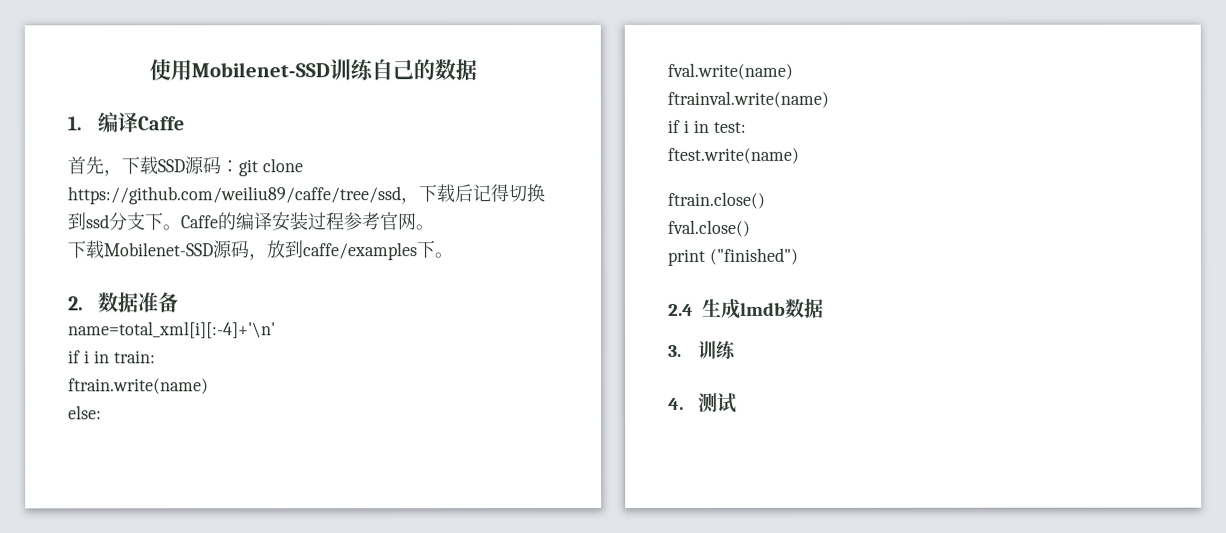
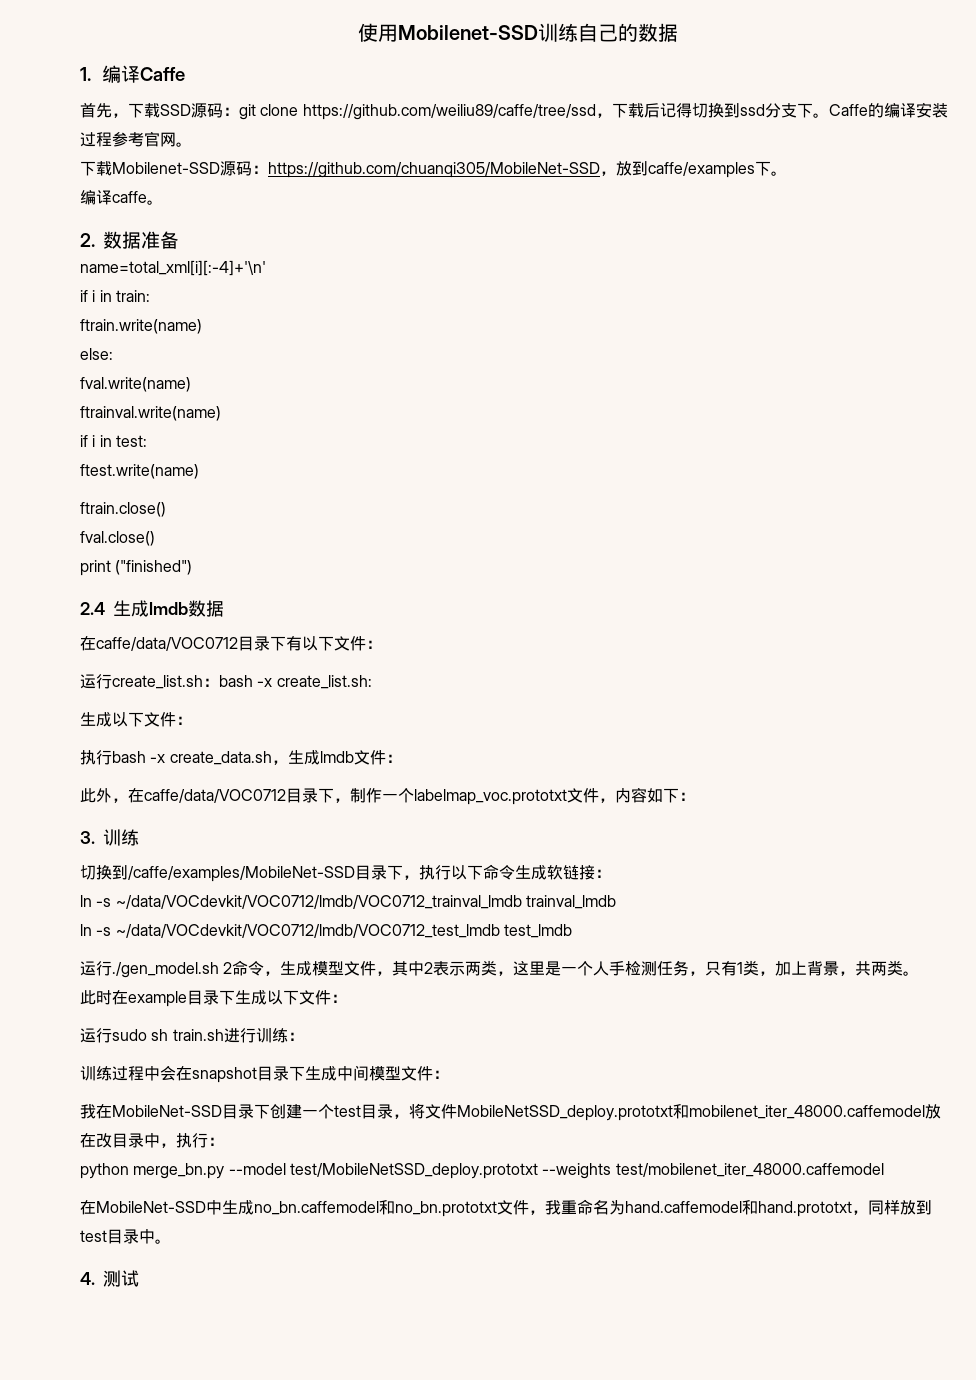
(249, 249) none -> [252,162,600,178] ：https://github.com/chuanqi305/MobileNet-SSD
(453, 255) none -> [80,190,163,205] // 编译caffe。
[668,340,737,359] 3.训练 -> [80,636,382,651] [80,674,372,689] [80,712,192,727] [80,750,402,765] [80,787,695,805] [80,829,139,846] [80,864,611,882] [80,895,616,909] [80,924,572,938] [80,960,920,978] [80,990,347,1007] [80,1028,304,1043] [80,1065,449,1083] [80,1103,941,1121] [80,1133,224,1148] [80,1163,884,1179] [80,1199,932,1217] [80,1229,171,1244] 在caffe/data/VOC0712目录下有以下文件： // 运行create_list.sh：bash -x create_list.sh: // 生成以下文件： // 执行bash -x create_data.sh，生成lmdb文件： // 此外，在caffe/data/VOC0712目录下，制作一个labelmap_voc.prototxt文件，内容如下： // 3.训练 // 切换到/caffe/examples/MobileNet-SSD目录下，执行以下命令生成软链接： // ln -s ~/data/VOCdevkit/VOC0712/lmdb/VOC0712_trainval_lmdb trainval_lmdb // ln -s ~/data/VOCdevkit/VOC0712/lmdb/VOC0712_test_lmdb test_lmdb // 运行./gen_model.sh 2命令，生成模型文件，其中2表示两类，这里是一个人手检测任务，只有1类，加上背景，共两类。 // 此时在example目录下生成以下文件： // 运行sudo sh train.sh进行训练： // 训练过程中会在snapshot目录下生成中间模型文件： // 我在MobileNet-SSD目录下创建一个test目录，将文件MobileNetSSD_deploy.prototxt和mobilenet_iter_48000.caffemodel放在改目录中，执行： // python merge_bn.py --model test/MobileNetSSD_deploy.prototxt --weights test/mobilenet_iter_48000.caffemodel // 在MobileNet-SSD中生成no_bn.caffemodel和no_bn.prototxt文件，我重命名为hand.caffemodel和hand.prototxt，同样放到test目录中。

